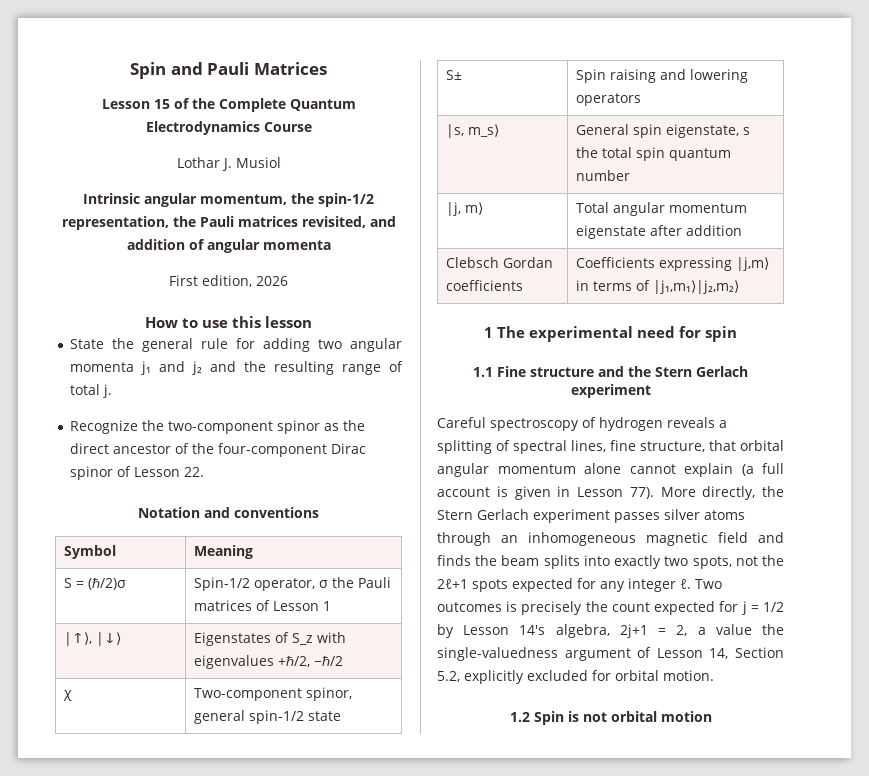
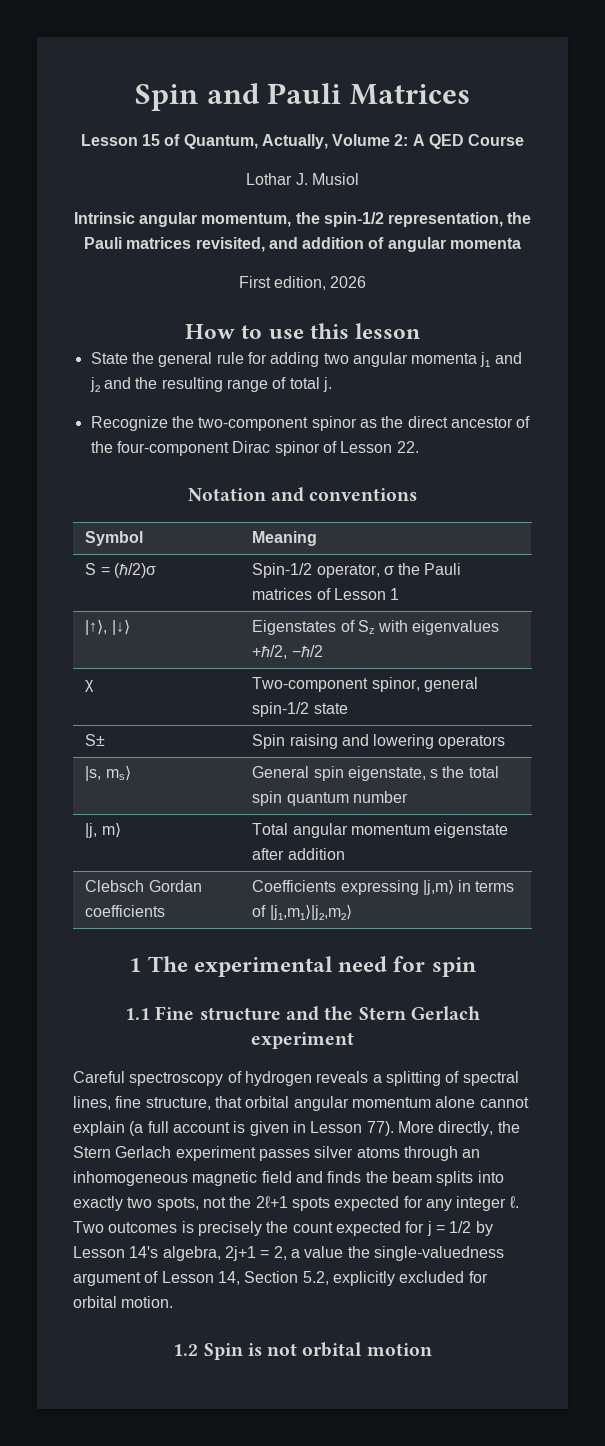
[191,98,356,112] [145,121,260,135] the Complete Quantum Electrodynamics -> [183,134,465,149] Quantum, Actually, Volume 2: A QED
[291,633,313,645] S_z -> [357,620,375,634] Sz
[467,124,499,137] m_s⟩ -> [105,765,131,781] ms⟩

